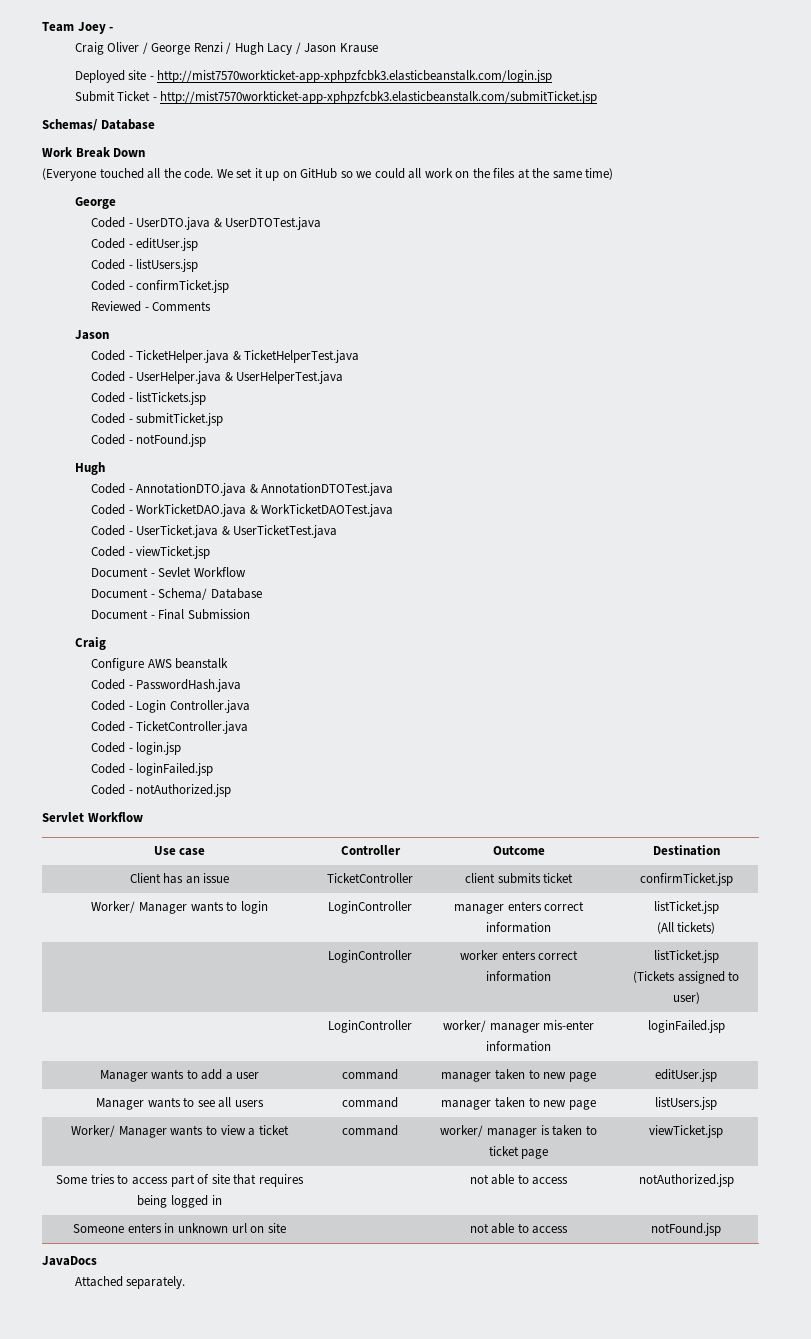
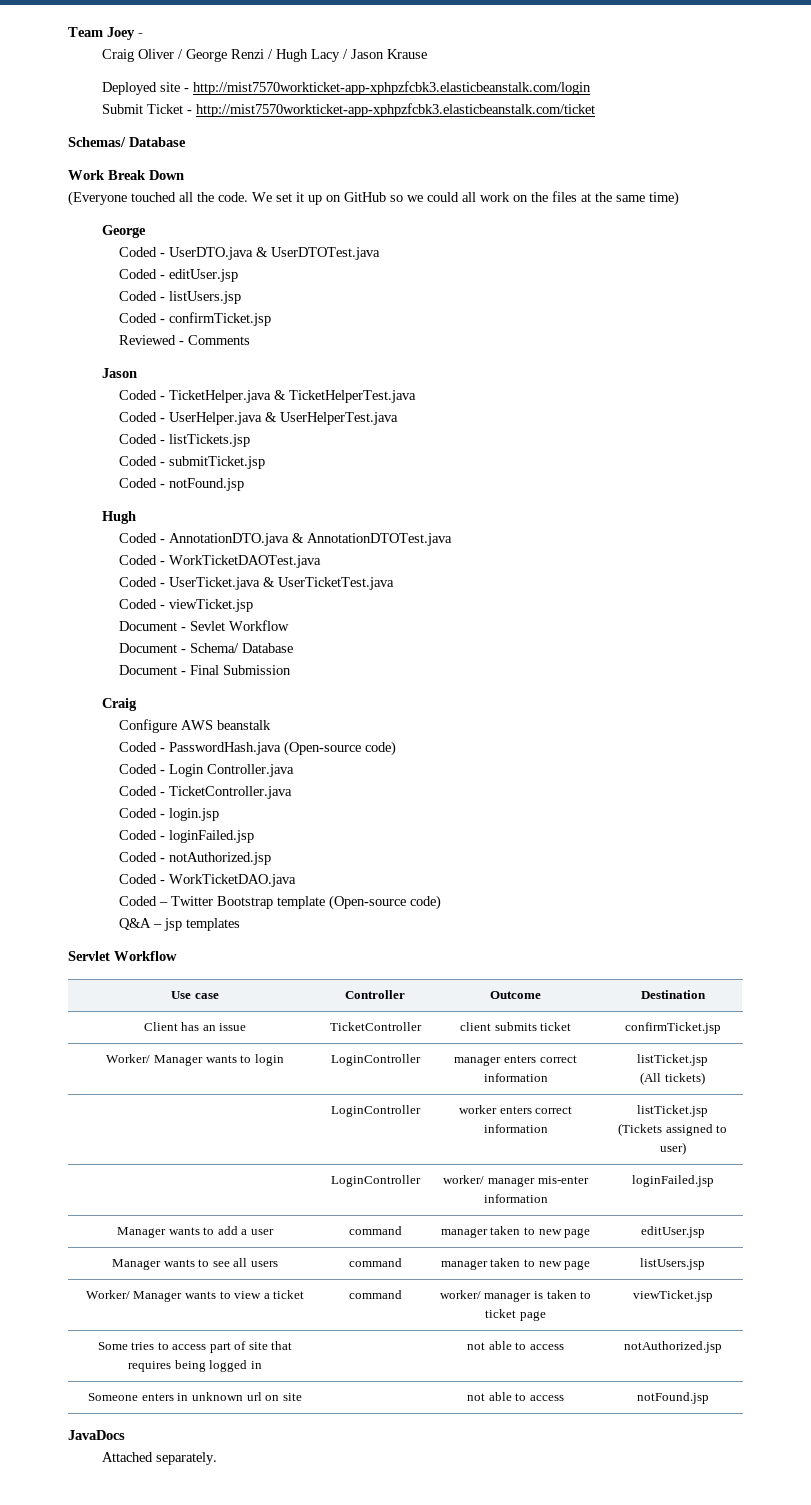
[157,70,553,83] http://mist7570workticket-app-xphpzfcbk3.elasticbeanstalk.com/login.jsp -> [192,81,591,95] http://mist7570workticket-app-xphpzfcbk3.elasticbeanstalk.com/login
[160,91,598,104] http://mist7570workticket-app-xphpzfcbk3.elasticbeanstalk.com/submitTicket.jsp -> [195,103,595,117] http://mist7570workticket-app-xphpzfcbk3.elasticbeanstalk.com/ticket
[136,504,258,517] WorkTicketDAO.java & -> (165, 563) none
(242, 685) none -> [283,741,396,756] (Open-source code)
(232, 790) none -> [118,874,296,887] [118,895,441,910] [118,918,240,931] // Coded - WorkTicketDAO.java // Coded – Twitter Bootstrap template (Open-source code) // Q&A – jsp templates

